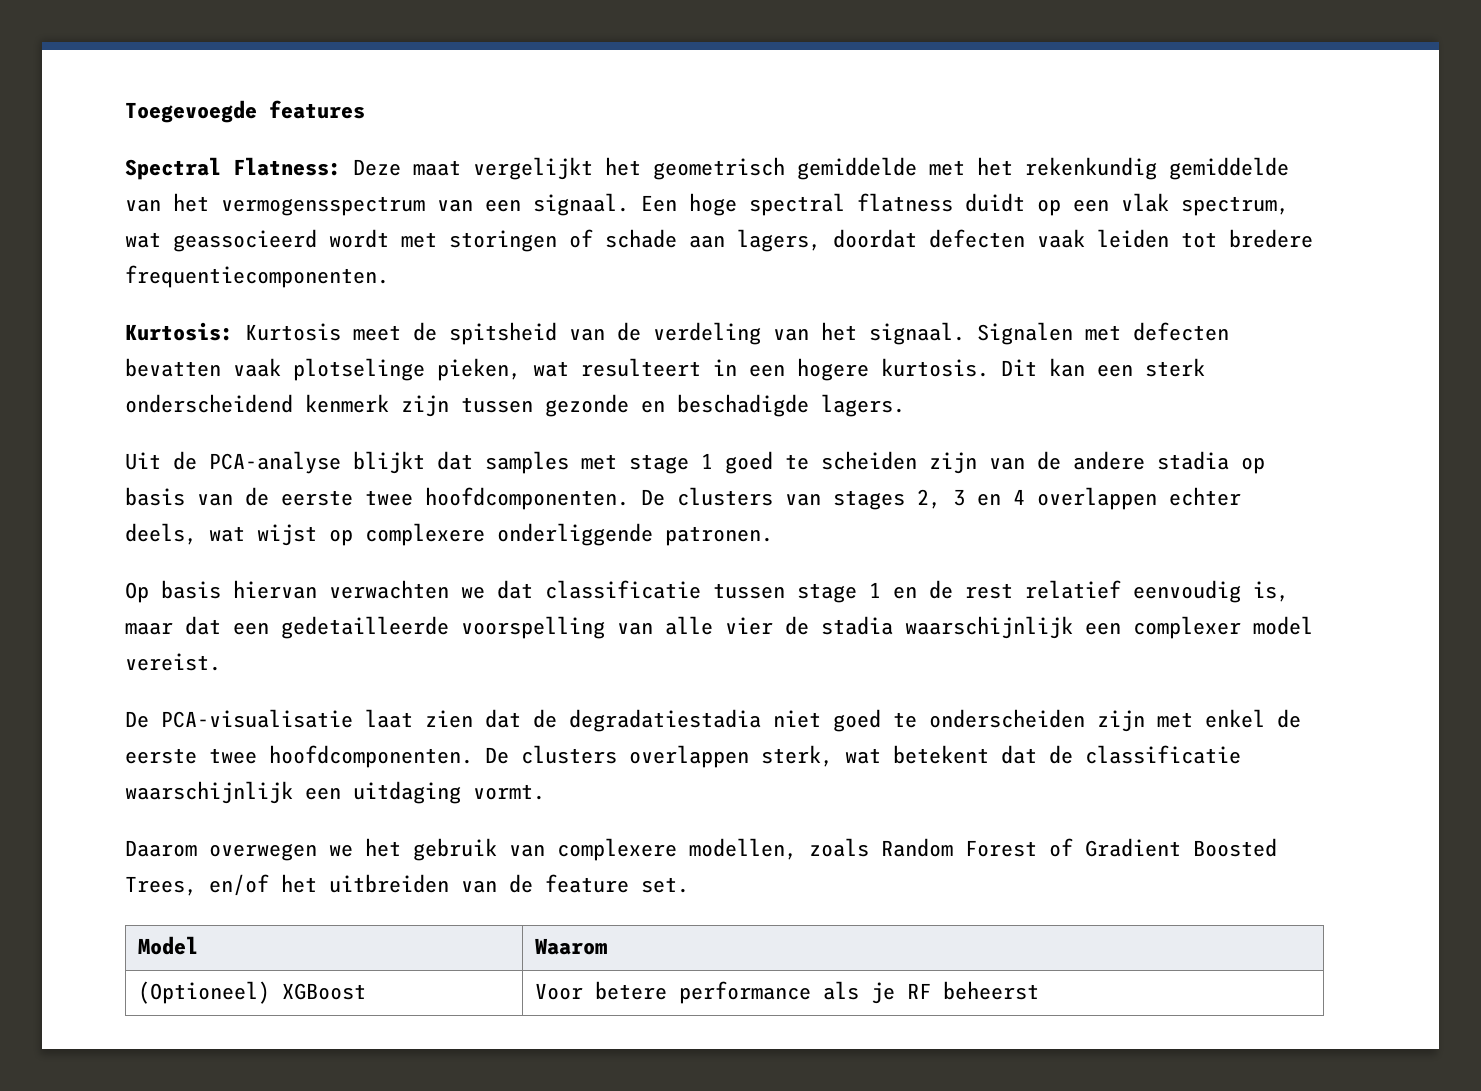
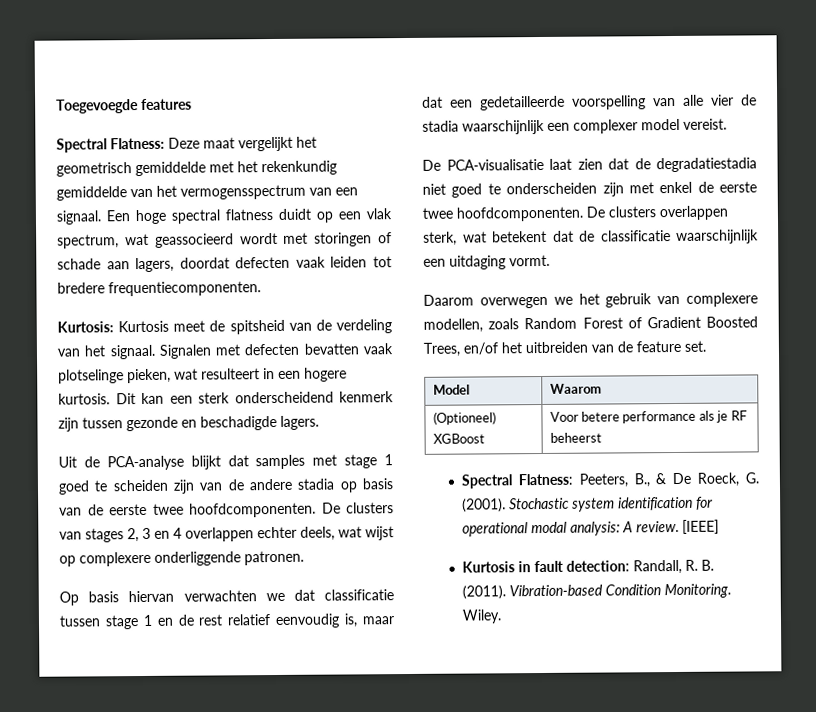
(1039, 990) none -> [460,472,759,489] [461,496,713,513] [461,519,719,537] [461,559,714,575] [461,583,731,600] [461,609,502,624] // Spectral Flatness: Peeters, B., & De Roeck, G. (2001). Stochastic system identification for operational modal analysis: A review. [IEEE] // Kurtosis in fault detection: Randall, R. B. (2011). Vibration-based Condition Monitoring. Wiley.

